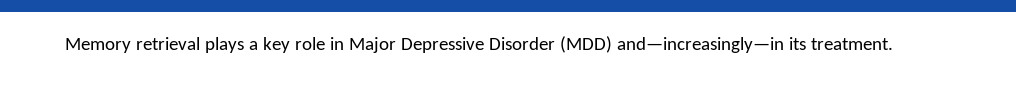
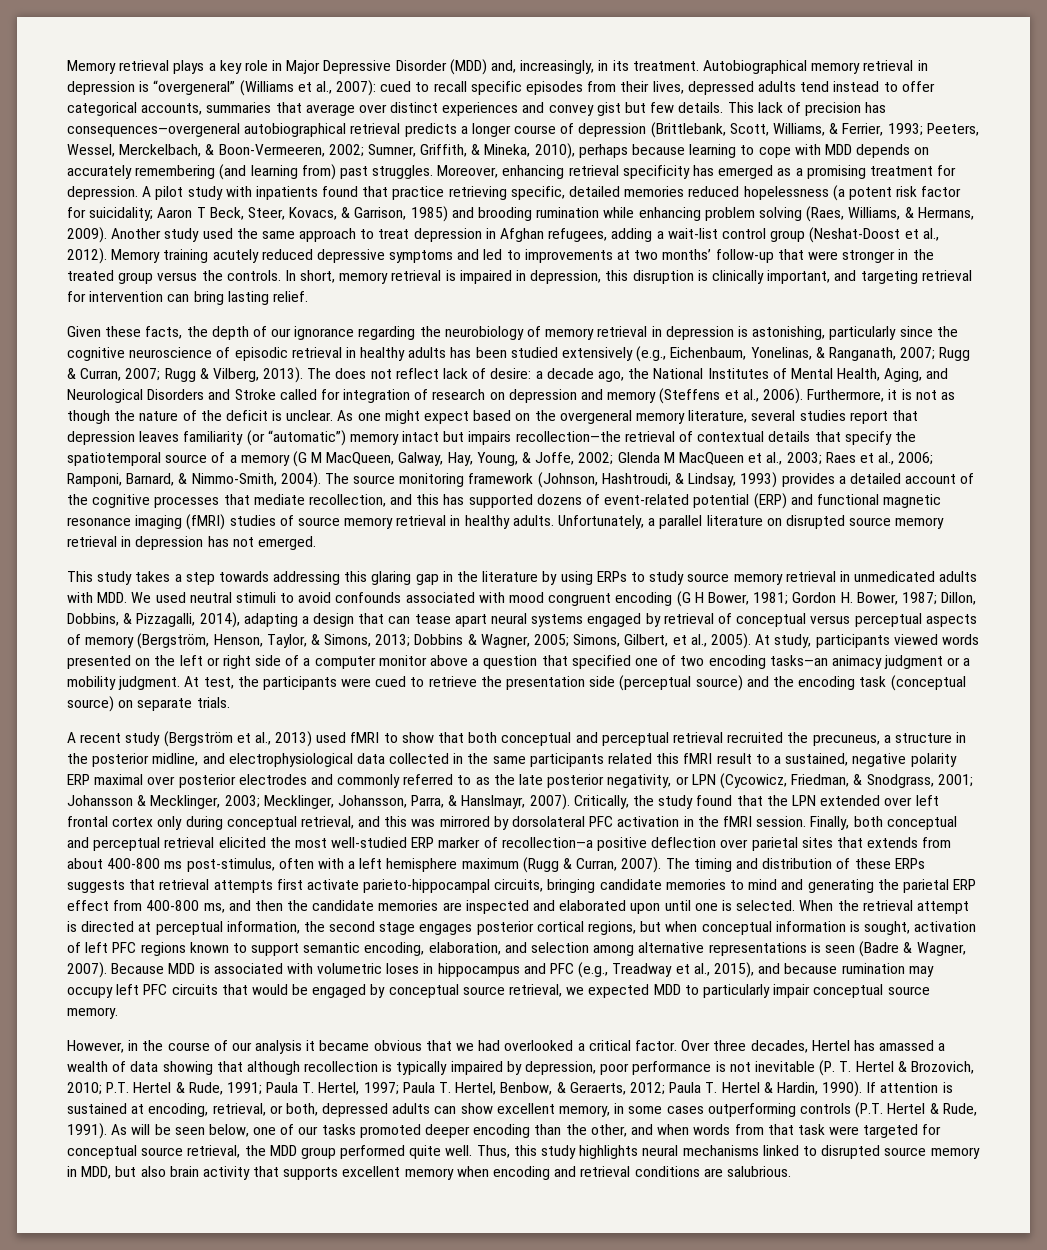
[616,37,893,53] and—increasingly—in its treatment. -> [491,60,928,74] [67,80,935,96] [67,102,887,116] [67,122,979,138] [67,143,930,159] [67,164,957,180] [67,185,962,201] [67,206,974,222] [67,227,939,243] [67,248,934,264] [67,270,972,284] [67,291,308,305] [67,326,958,340] [67,346,971,362] [67,367,949,383] [67,388,955,404] [67,410,918,424] [67,430,916,446] [67,451,934,467] [67,472,975,488] [67,493,942,509] [67,514,945,530] [67,536,316,550] [67,571,978,585] [67,591,977,607] [67,612,977,628] [67,633,979,649] [67,655,971,669] [67,675,966,691] [67,696,230,712] [67,731,967,747] [67,753,957,767] [67,773,973,789] [67,794,939,810] [67,816,957,830] [67,837,952,851] [67,857,925,873] [67,879,977,893] [67,900,969,914] [67,921,977,935] [67,941,966,957] [67,962,934,978] [67,984,930,998] [67,1007,118,1019] [67,1040,946,1054] [67,1060,974,1076] [67,1081,953,1097] [67,1102,977,1118] [67,1123,942,1139] [67,1145,980,1159] [67,1166,791,1180] and, increasingly, in its treatment. Autobiographical memory retrieval in depression is “overgeneral” (Williams et al., 2007): cued to recall specific episodes from their lives, depressed adults tend instead to offer categorical accounts, summaries that average over distinct experiences and convey gist but few details. This lack of precision has consequences—overgeneral autobiographical retrieval predicts a longer course of depression (Brittlebank, Scott, Williams, & Ferrier, 1993; Peeters, Wessel, Merckelbach, & Boon-Vermeeren, 2002; Sumner, Griffith, & Mineka, 2010), perhaps because learning to cope with MDD depends on accurately remembering (and learning from) past struggles. Moreover, enhancing retrieval specificity has emerged as a promising treatment for depression. A pilot study with inpatients found that practice retrieving specific, detailed memories reduced hopelessness (a potent risk factor for suicidality; Aaron T Beck, Steer, Kovacs, & Garrison, 1985) and brooding rumination while enhancing problem solving (Raes, Williams, & Hermans, 2009). Another study used the same approach to treat depression in Afghan refugees, adding a wait-list control group (Neshat-Doost et al., 2012). Memory training acutely reduced depressive symptoms and led to improvements at two months’ follow-up that were stronger in the treated group versus the controls. In short, memory retrieval is impaired in depression, this disruption is clinically important, and targeting retrieval for intervention can bring lasting relief. // Given these facts, the depth of our ignorance regarding the neurobiology of memory retrieval in depression is astonishing, particularly since the cognitive neuroscience of episodic retrieval in healthy adults has been studied extensively (e.g., Eichenbaum, Yonelinas, & Ranganath, 2007; Rugg & Curran, 2007; Rugg & Vilberg, 2013). The does not reflect lack of desire: a decade ago, the National Institutes of Mental Health, Aging, and Neurological Disorders and Stroke called for integration of research on depression and memory (Steffens et al., 2006). Furthermore, it is not as though the nature of the deficit is unclear. As one might expect based on the overgeneral memory literature, several studies report that depression leaves familiarity (or “automatic”) memory intact but impairs recollection—the retrieval of contextual details that specify the spatiotemporal source of a memory (G M MacQueen, Galway, Hay, Young, & Joffe, 2002; Glenda M MacQueen et al., 2003; Raes et al., 2006; Ramponi, Barnard, & Nimmo‐Smith, 2004). The source monitoring framework (Johnson, Hashtroudi, & Lindsay, 1993) provides a detailed account of the cognitive processes that mediate recollection, and this has supported dozens of event-related potential (ERP) and functional magnetic resonance imaging (fMRI) studies of source memory retrieval in healthy adults. Unfortunately, a parallel literature on disrupted source memory retrieval in depression has not emerged. // This study takes a step towards addressing this glaring gap in the literature by using ERPs to study source memory retrieval in unmedicated adults with MDD. We used neutral stimuli to avoid confounds associated with mood congruent encoding (G H Bower, 1981; Gordon H. Bower, 1987; Dillon, Dobbins, & Pizzagalli, 2014), adapting a design that can tease apart neural systems engaged by retrieval of conceptual versus perceptual aspects of memory (Bergström, Henson, Taylor, & Simons, 2013; Dobbins & Wagner, 2005; Simons, Gilbert, et al., 2005). At study, participants viewed words presented on the left or right side of a computer monitor above a question that specified one of two encoding tasks—an animacy judgment or a mobility judgment. At test, the participants were cued to retrieve the presentation side (perceptual source) and the encoding task (conceptual source) on separate trials. // A recent study (Bergström et al., 2013) used fMRI to show that both conceptual and perceptual retrieval recruited the precuneus, a structure in the posterior midline, and electrophysiological data collected in the same participants related this fMRI result to a sustained, negative polarity ERP maximal over posterior electrodes and commonly referred to as the late posterior negativity, or LPN (Cycowicz, Friedman, & Snodgrass, 2001; Johansson & Mecklinger, 2003; Mecklinger, Johansson, Parra, & Hanslmayr, 2007). Critically, the study found that the LPN extended over left frontal cortex only during conceptual retrieval, and this was mirrored by dorsolateral PFC activation in the fMRI session. Finally, both conceptual and perceptual retrieval elicited the most well-studied ERP marker of recollection—a positive deflection over parietal sites that extends from about 400-800 ms post-stimulus, often with a left hemisphere maximum (Rugg & Curran, 2007). The timing and distribution of these ERPs suggests that retrieval attempts first activate parieto-hippocampal circuits, bringing candidate memories to mind and generating the parietal ERP effect from 400-800 ms, and then the candidate memories are inspected and elaborated upon until one is selected. When the retrieval attempt is directed at perceptual information, the second stage engages posterior cortical regions, but when conceptual information is sought, activation of left PFC regions known to support semantic encoding, elaboration, and selection among alternative representations is seen (Badre & Wagner, 2007). Because MDD is associated with volumetric loses in hippocampus and PFC (e.g., Treadway et al., 2015), and because rumination may occupy left PFC circuits that would be engaged by conceptual source retrieval, we expected MDD to particularly impair conceptual source memory. // However, in the course of our analysis it became obvious that we had overlooked a critical factor. Over three decades, Hertel has amassed a wealth of data showing that although recollection is typically impaired by depression, poor performance is not inevitable (P. T. Hertel & Brozovich, 2010; P.T. Hertel & Rude, 1991; Paula T. Hertel, 1997; Paula T. Hertel, Benbow, & Geraerts, 2012; Paula T. Hertel & Hardin, 1990). If attention is sustained at encoding, retrieval, or both, depressed adults can show excellent memory, in some cases outperforming controls (P.T. Hertel & Rude, 1991). As will be seen below, one of our tasks promoted deeper encoding than the other, and when words from that task were targeted for conceptual source retrieval, the MDD group performed quite well. Thus, this study highlights neural mechanisms linked to disrupted source memory in MDD, but also brain activity that supports excellent memory when encoding and retrieval conditions are salubrious.

